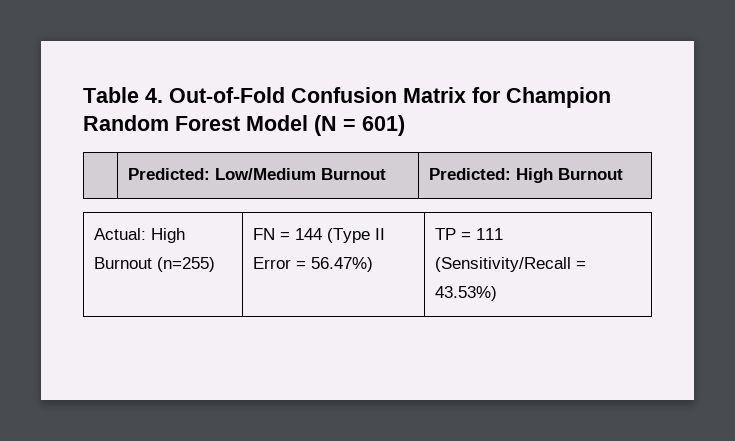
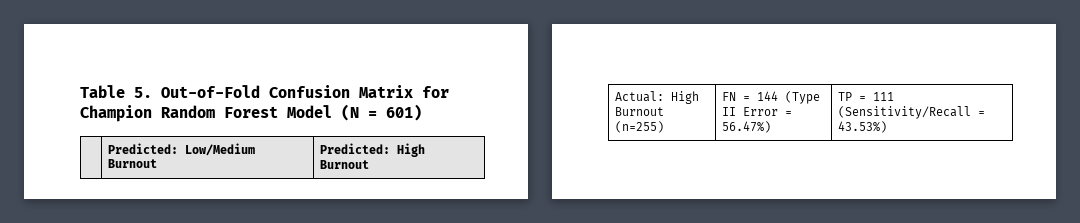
[145,88,163,103] 4. -> [134,87,152,98] 5.

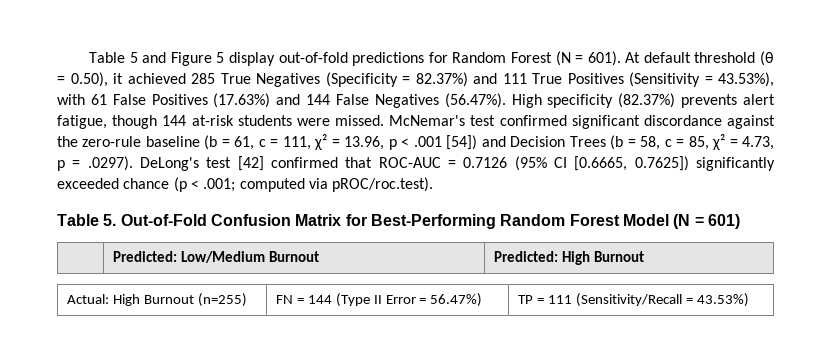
[80,85,125,98] Table -> [89,51,775,66] [57,72,774,87] [57,93,775,108] [57,115,775,129] [57,134,775,150] [57,156,775,171] [57,177,434,192] [57,214,99,226] Table 5 and Figure 5 display out-of-fold predictions for Random Forest (N = 601). At default threshold (θ = 0.50), it achieved 285 True Negatives (Specificity = 82.37%) and 111 True Positives (Sensitivity = 43.53%), with 61 False Positives (17.63%) and 144 False Negatives (56.47%). High specificity (82.37%) prevents alert fatigue, though 144 at-risk students were missed. McNemar's test confirmed significant discordance against the zero-rule baseline (b = 61, c = 111, χ² = 13.96, p < .001 [54]) and Decision Trees (b = 58, c = 85, χ² = 4.73, p = .0297). DeLong's test [42] confirmed that ROC-AUC = 0.7126 (95% CI [0.6665, 0.7625]) significantly exceeded chance (p < .001; computed via pROC/roc.test). // Table
[80,105,152,122] Champion -> [370,214,496,229] Best-Performing

